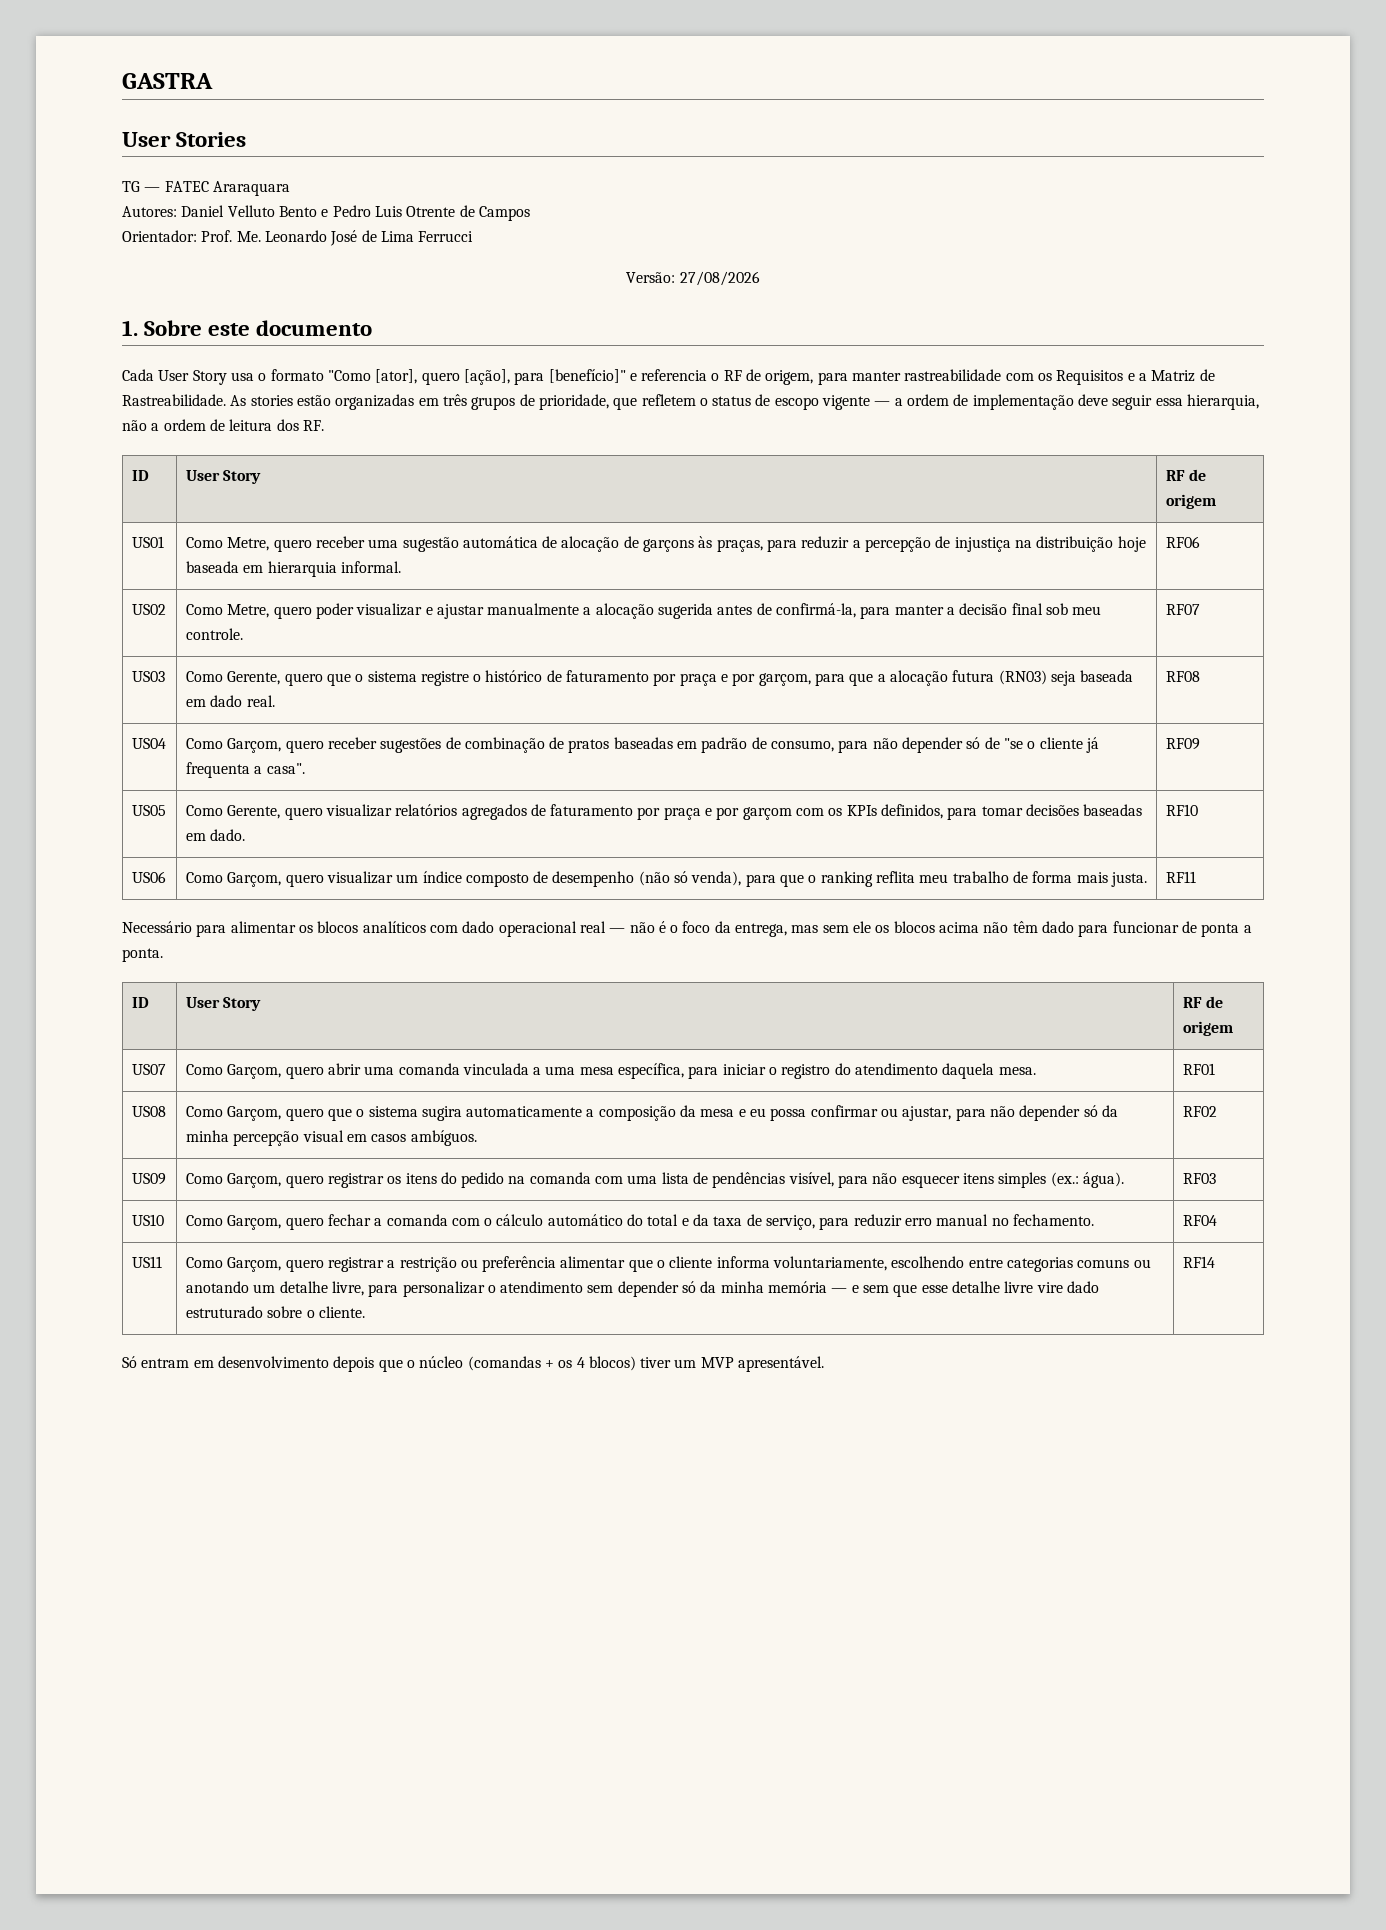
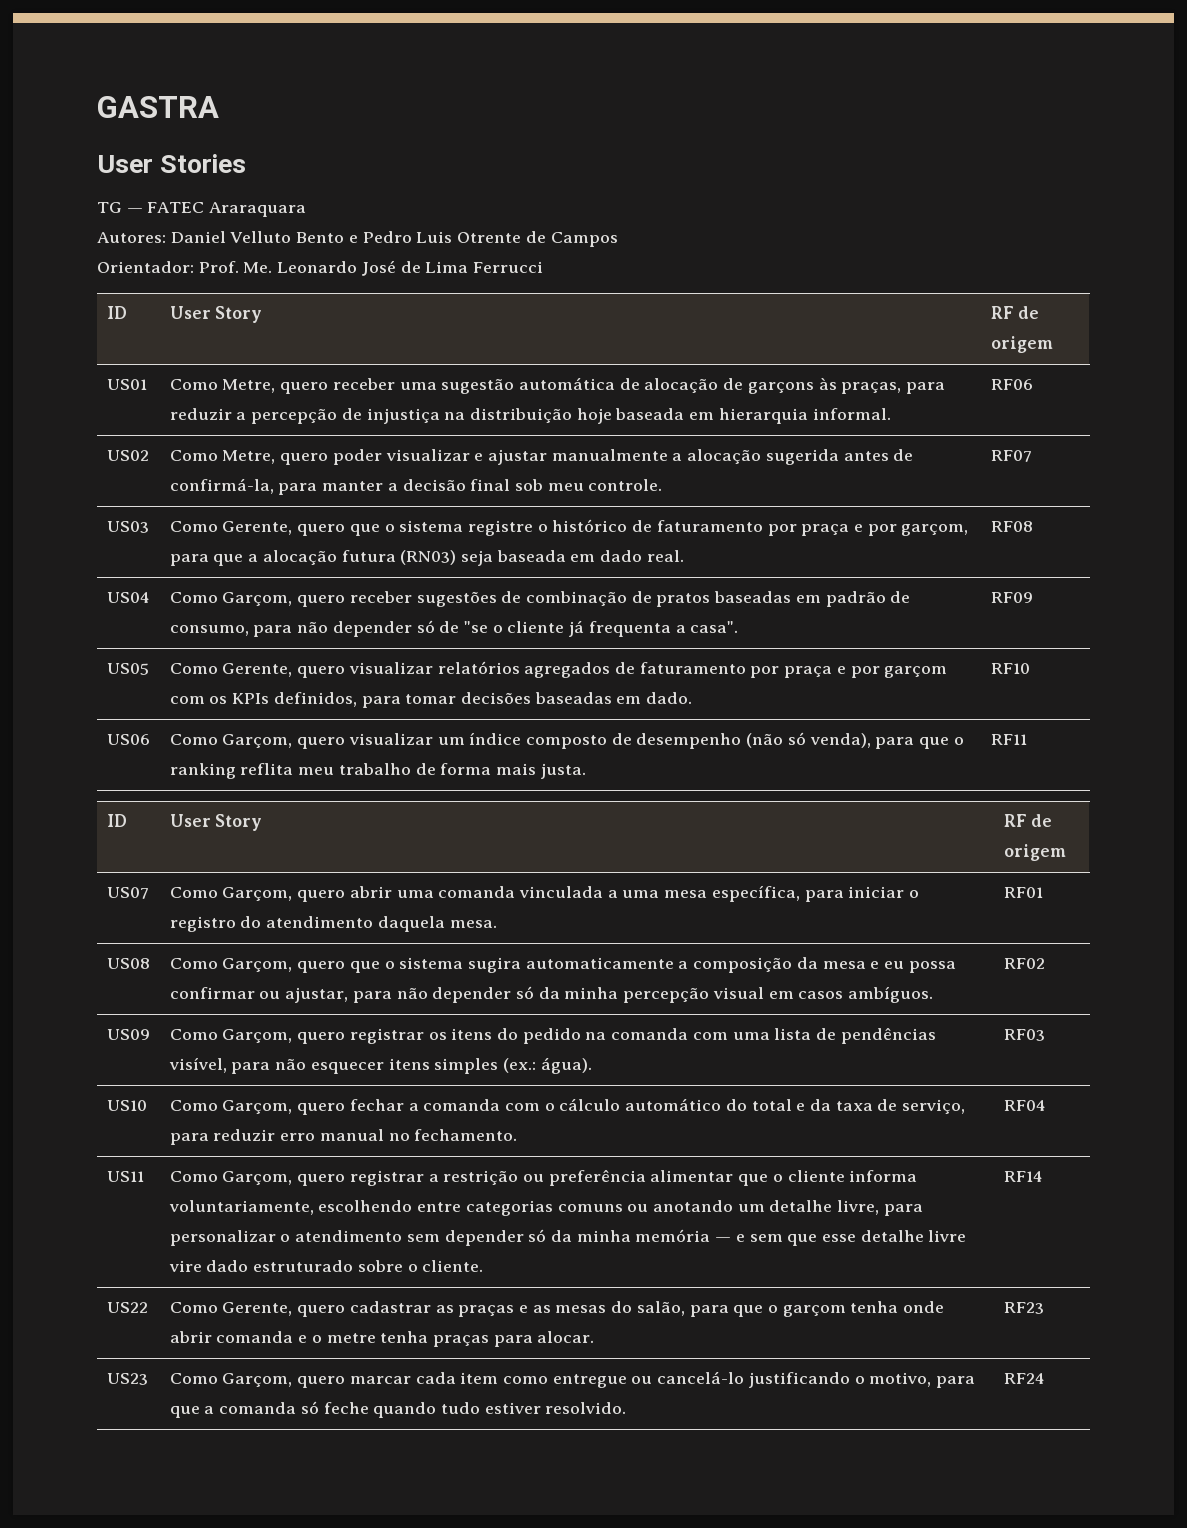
[626,271,760,286] [122,320,373,336] [122,369,1215,385] [122,394,1260,410] [122,419,324,431] // Versão: 27/08/2026 // 1. Sobre este documento // Cada User Story usa o formato "Como [ator], quero [ação], para [benefício]" e referencia o RF de origem, para manter rastreabilidade com os Requisitos e a Matriz de Rastreabilidade. As stories estão organizadas em três grupos de prioridade, que refletem o status de escopo vigente — a ordem de implementação deve seguir essa hierarquia, não a ordem de leitura dos RF. -> (544, 267) none
[122,921,1252,937] [122,948,163,962] // Necessário para alimentar os blocos analíticos com dado operacional real — não é o foco da entrega, mas sem ele os blocos acima não têm dado para funcionar de ponta a ponta. -> (1027, 739) none
[122,1356,825,1372] // Só entram em desenvolvimento depois que o núcleo (comandas + os 4 blocos) tiver um MVP apresentável. -> [106,1302,148,1313] [169,1301,945,1317] [169,1331,595,1347] [1003,1302,1044,1314] [106,1373,148,1385] [169,1371,976,1388] [169,1401,627,1418] [1003,1373,1045,1384] // US22 | Como Gerente, quero cadastrar as praças e as mesas do salão, para que o garçom tenha onde abrir comanda e o metre tenha praças para alocar. | RF23 // US23 | Como Garçom, quero marcar cada item como entregue ou cancelá-lo justificando o motivo, para que a comanda só feche quando tudo estiver resolvido. | RF24

